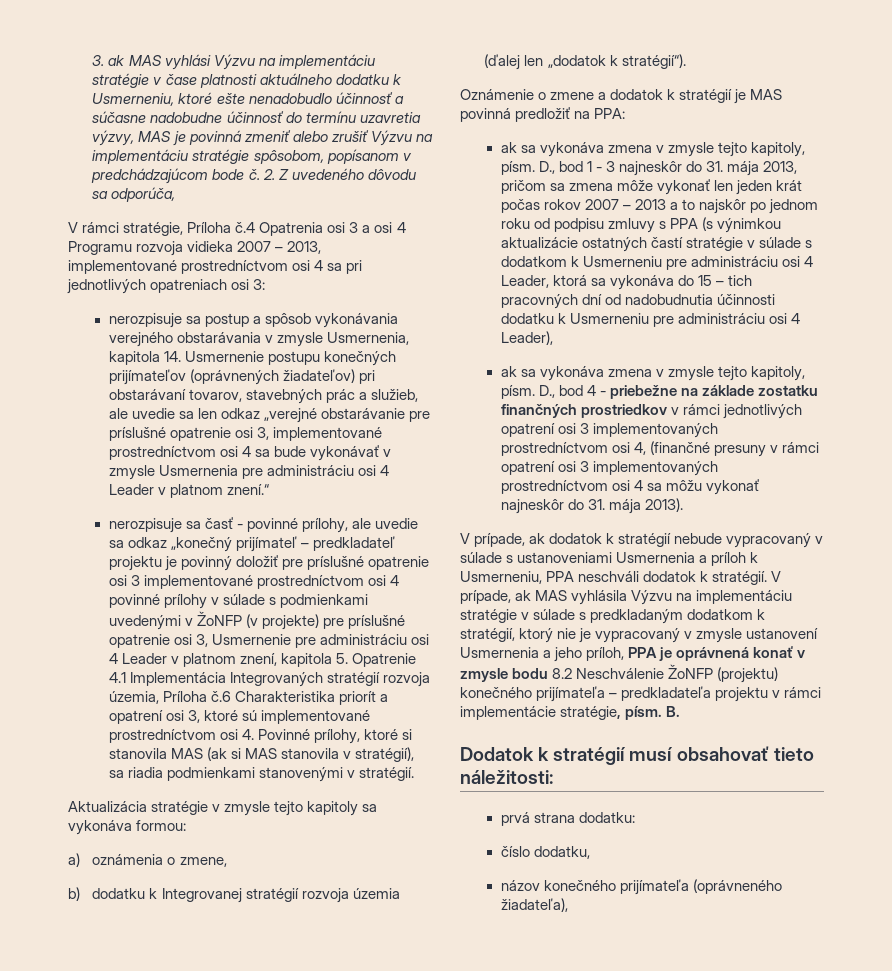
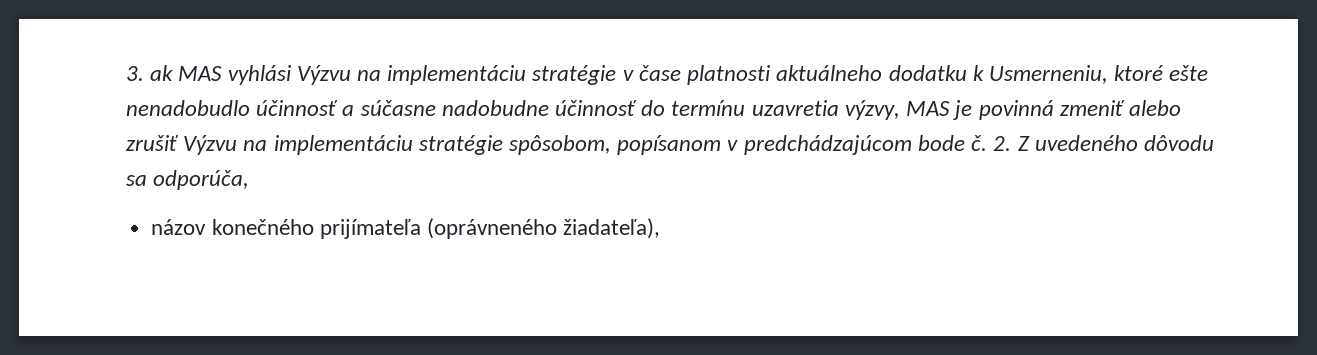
[68,222,406,236] [68,241,322,256] [68,260,363,274] [67,279,266,294] [108,313,399,328] [108,332,410,347] [108,351,397,366] [108,369,376,385] [108,389,419,404] [108,408,431,423] [108,427,383,441] [108,445,392,461] [108,465,390,480] [108,484,270,498] [108,517,419,533] [108,536,396,552] [108,555,430,571] [108,575,400,589] [108,594,369,609] [108,611,406,630] [108,634,430,648] [108,653,417,667] [108,672,431,687] [108,691,389,705] [108,710,371,724] [108,729,413,744] [108,747,415,762] [108,767,415,782] [68,801,378,816] [68,820,187,835] [68,853,227,867] [68,887,400,903] [484,54,686,70] [460,89,783,104] [460,107,626,122] [500,142,806,157] [500,161,798,176] [500,179,803,195] [500,199,819,214] [500,217,782,233] [500,237,813,252] [500,256,814,270] [500,275,753,290] [500,294,776,309] [500,313,801,327] [500,331,553,345] [500,366,806,381] [500,385,819,399] [500,404,803,419] [500,423,719,438] [500,441,820,457] [500,461,719,476] [500,479,760,495] [500,498,684,514] [460,533,824,548] [460,552,759,566] [460,571,782,585] [460,590,793,605] [460,609,766,624] [460,628,819,643] [460,646,806,662] [460,664,779,683] [460,686,822,702] [460,706,681,720] [460,746,814,765] [460,770,553,784] [500,812,636,826] [500,846,590,859] // V rámci stratégie, Príloha č.4 Opatrenia osi 3 a osi 4 Programu rozvoja vidieka 2007 – 2013, implementované prostredníctvom osi 4 sa pri jednotlivých opatreniach osi 3: // nerozpisuje sa postup a spôsob vykonávania verejného obstarávania v zmysle Usmernenia, kapitola 14. Usmernenie postupu konečných prijímateľov (oprávnených žiadateľov) pri obstarávaní tovarov, stavebných prác a služieb, ale uvedie sa len odkaz „verejné obstarávanie pre príslušné opatrenie osi 3, implementované prostredníctvom osi 4 sa bude vykonávať v zmysle Usmernenia pre administráciu osi 4 Leader v platnom znení.“ // nerozpisuje sa časť - povinné prílohy, ale uvedie sa odkaz „konečný prijímateľ – predkladateľ projektu je povinný doložiť pre príslušné opatrenie osi 3 implementované prostredníctvom osi 4 povinné prílohy v súlade s podmienkami uvedenými v ŽoNFP (v projekte) pre príslušné opatrenie osi 3, Usmernenie pre administráciu osi 4 Leader v platnom znení, kapitola 5. Opatrenie 4.1 Implementácia Integrovaných stratégií rozvoja územia, Príloha č.6 Charakteristika priorít a opatrení osi 3, ktoré sú implementované prostredníctvom osi 4. Povinné prílohy, ktoré si stanovila MAS (ak si MAS stanovila v stratégií), sa riadia podmienkami stanovenými v stratégií. // Aktualizácia stratégie v zmysle tejto kapitoly sa vykonáva formou: // a) oznámenia o zmene, // b) dodatku k Integrovanej stratégií rozvoja územia (ďalej len „dodatok k stratégií“). // Oznámenie o zmene a dodatok k stratégií je MAS povinná predložiť na PPA: // ak sa vykonáva zmena v zmysle tejto kapitoly, písm. D., bod 1 - 3 najneskôr do 31. mája 2013, pričom sa zmena môže vykonať len jeden krát počas rokov 2007 – 2013 a to najskôr po jednom roku od podpisu zmluvy s PPA (s výnimkou aktualizácie ostatných častí stratégie v súlade s dodatkom k Usmerneniu pre administráciu osi 4 Leader, ktorá sa vykonáva do 15 – tich pracovných dní od nadobudnutia účinnosti dodatku k Usmerneniu pre administráciu osi 4 Leader), // ak sa vykonáva zmena v zmysle tejto kapitoly, písm. D., bod 4 - priebežne na základe zostatku finančných prostriedkov v rámci jednotlivých opatrení osi 3 implementovaných prostredníctvom osi 4, (finančné presuny v rámci opatrení osi 3 implementovaných prostredníctvom osi 4 sa môžu vykonať najneskôr do 31. mája 2013). // V prípade, ak dodatok k stratégií nebude vypracovaný v súlade s ustanoveniami Usmernenia a príloh k Usmerneniu, PPA neschváli dodatok k stratégií. V prípade, ak MAS vyhlásila Výzvu na implementáciu stratégie v súlade s predkladaným dodatkom k stratégií, ktorý nie je vypracovaný v zmysle ustanovení Usmernenia a jeho príloh, PPA je oprávnená konať v zmysle bodu 8.2 Neschválenie ŽoNFP (projektu) konečného prijímateľa – predkladateľa projektu v rámci implementácie stratégie, písm. B. // Dodatok k stratégií musí obsahovať tieto náležitosti: // prvá strana dodatku: // číslo dodatku, -> (250, 180) none

